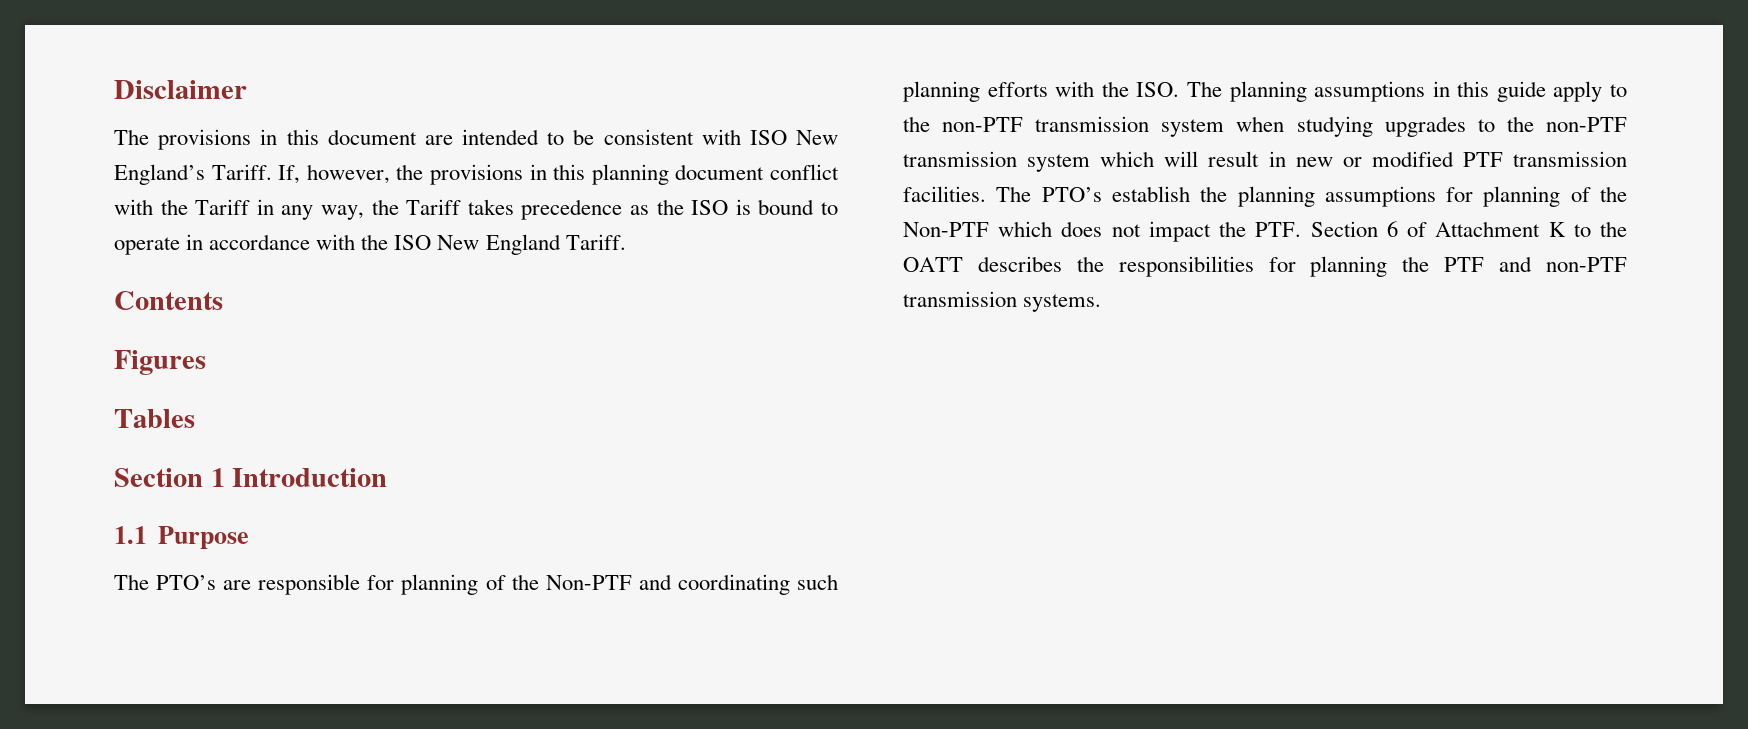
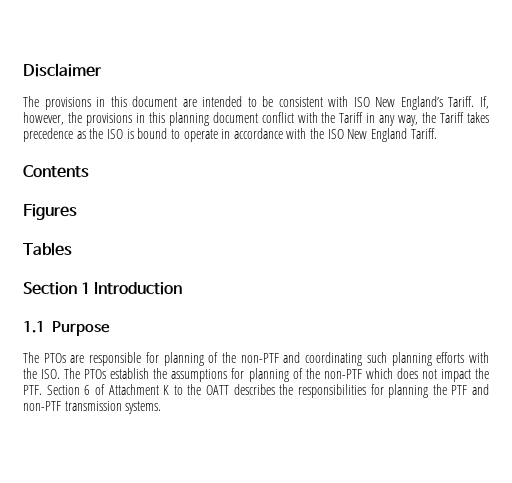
[156,575,217,590] PTO’s -> [43,353,66,363] PTOs
[545,575,632,590] Non-PTF -> [240,353,279,363] non-PTF
[1229,81,1627,102] [903,116,1627,137] [903,151,1628,172] [903,186,1102,202] planning assumptions in this guide apply to the non-PTF transmission system when studying upgrades to the non-PTF transmission system which will result in new or modified PTF transmission facilities. The PTO’s -> [84,369,107,379] PTOs
[1237,186,1315,207] planning -> (168, 373) none
[903,222,989,237] Non-PTF -> [323,369,362,379] non-PTF

